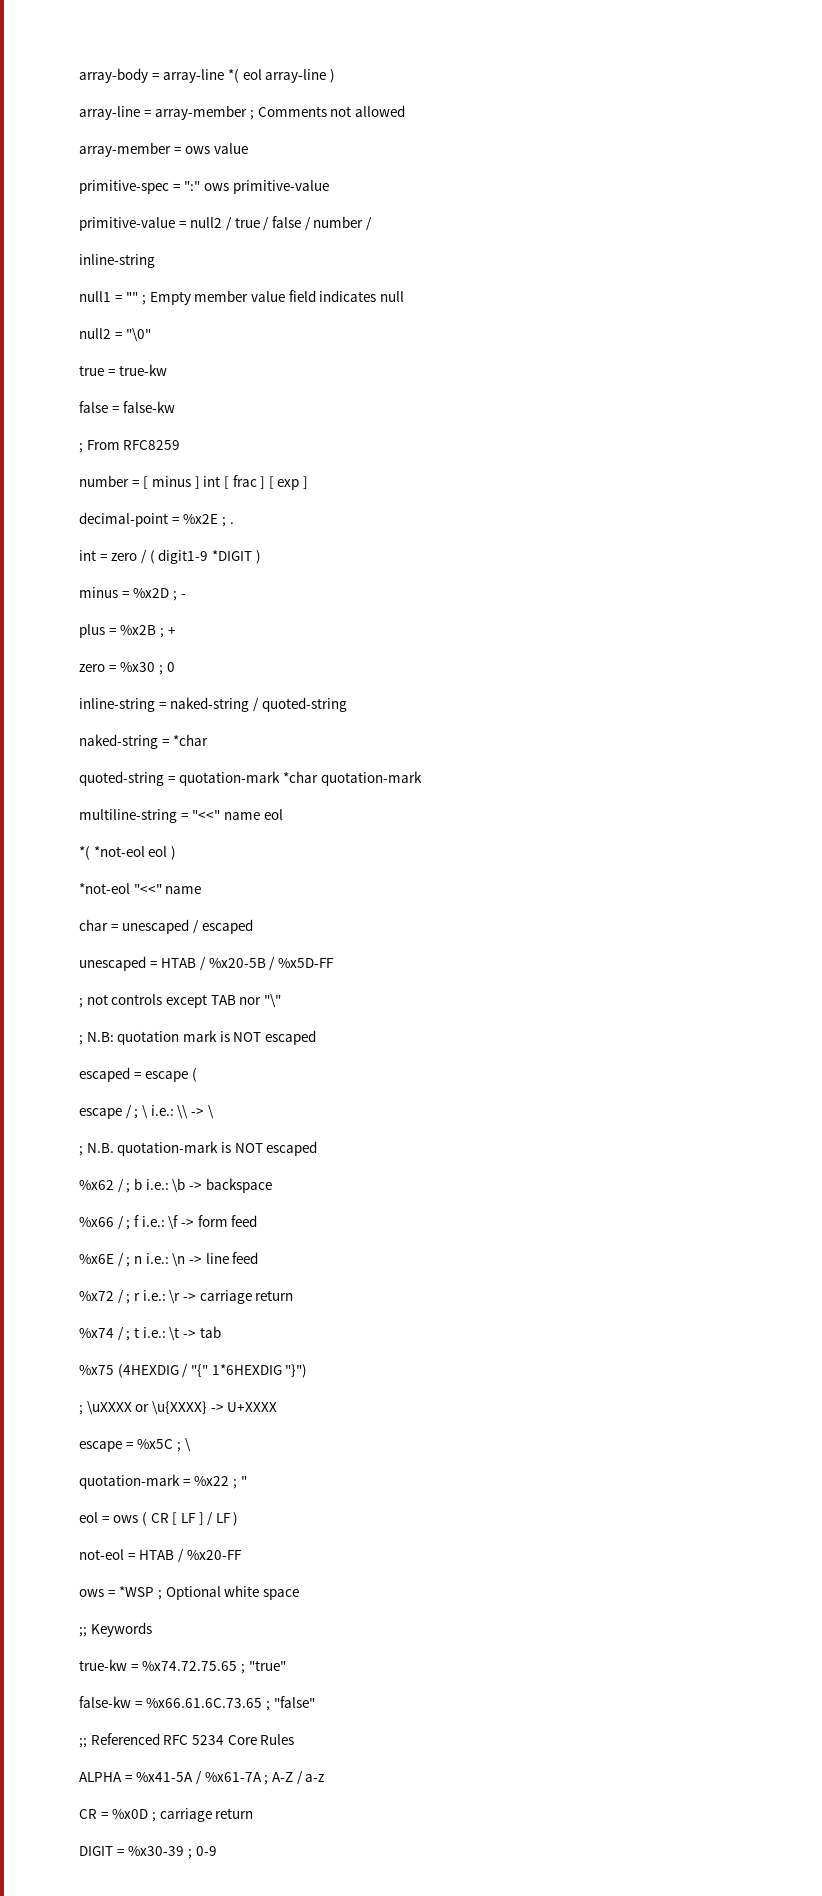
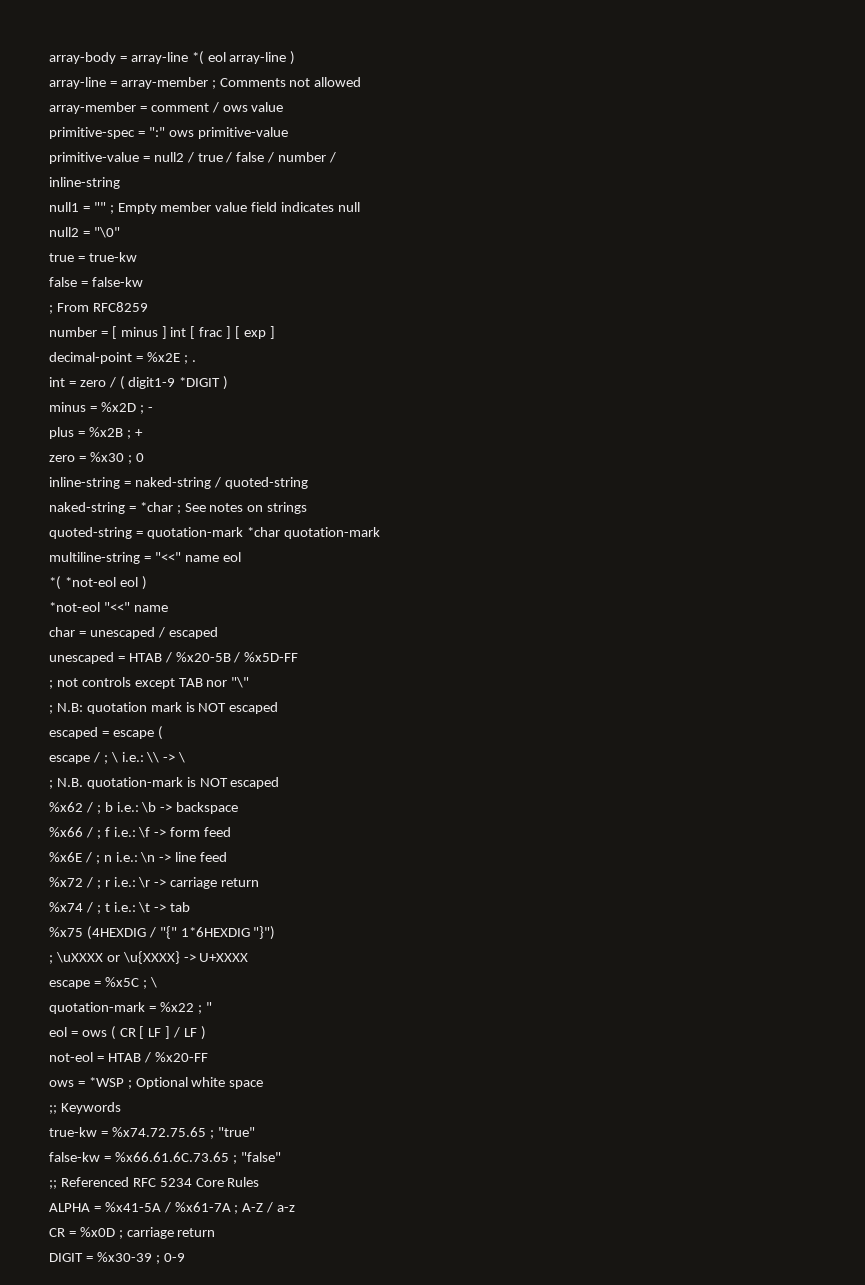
(182, 150) none -> [150,102,219,113] comment /
(209, 740) none -> [176,502,308,514] ; See notes on strings

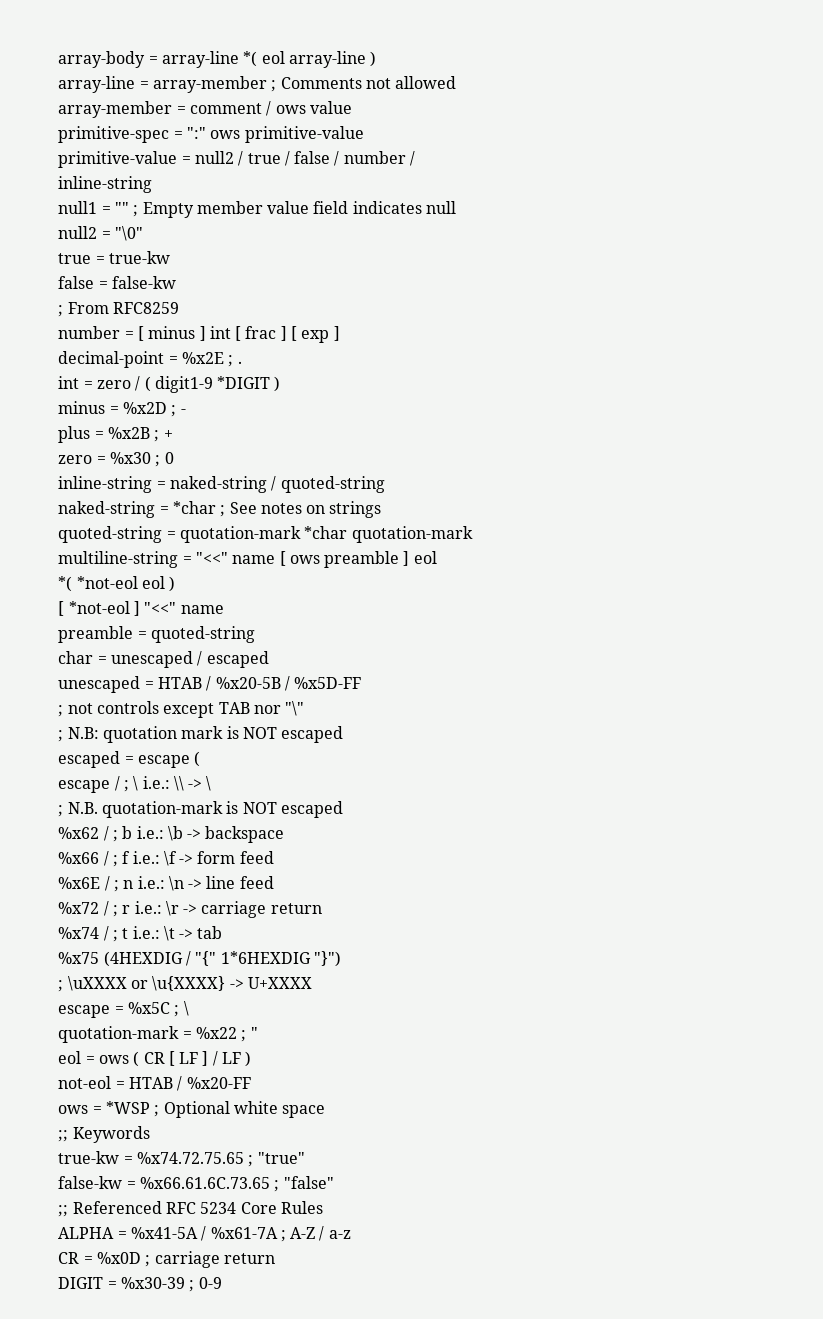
(219, 558) none -> [279,551,410,568] [ ows preamble ]
[48,602,168,612] *not-eol "<<" name -> [58,601,224,616] [58,626,255,643] [ *not-eol ] "<<" name // preamble = quoted-string

